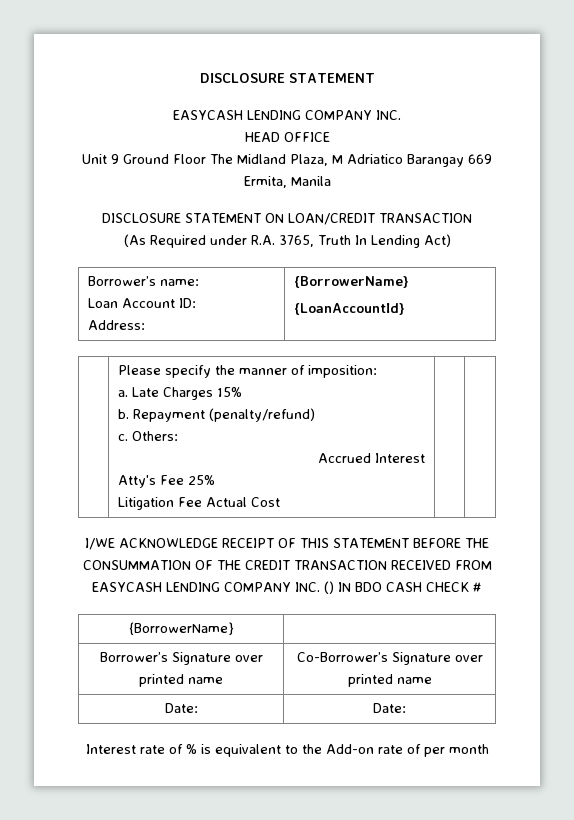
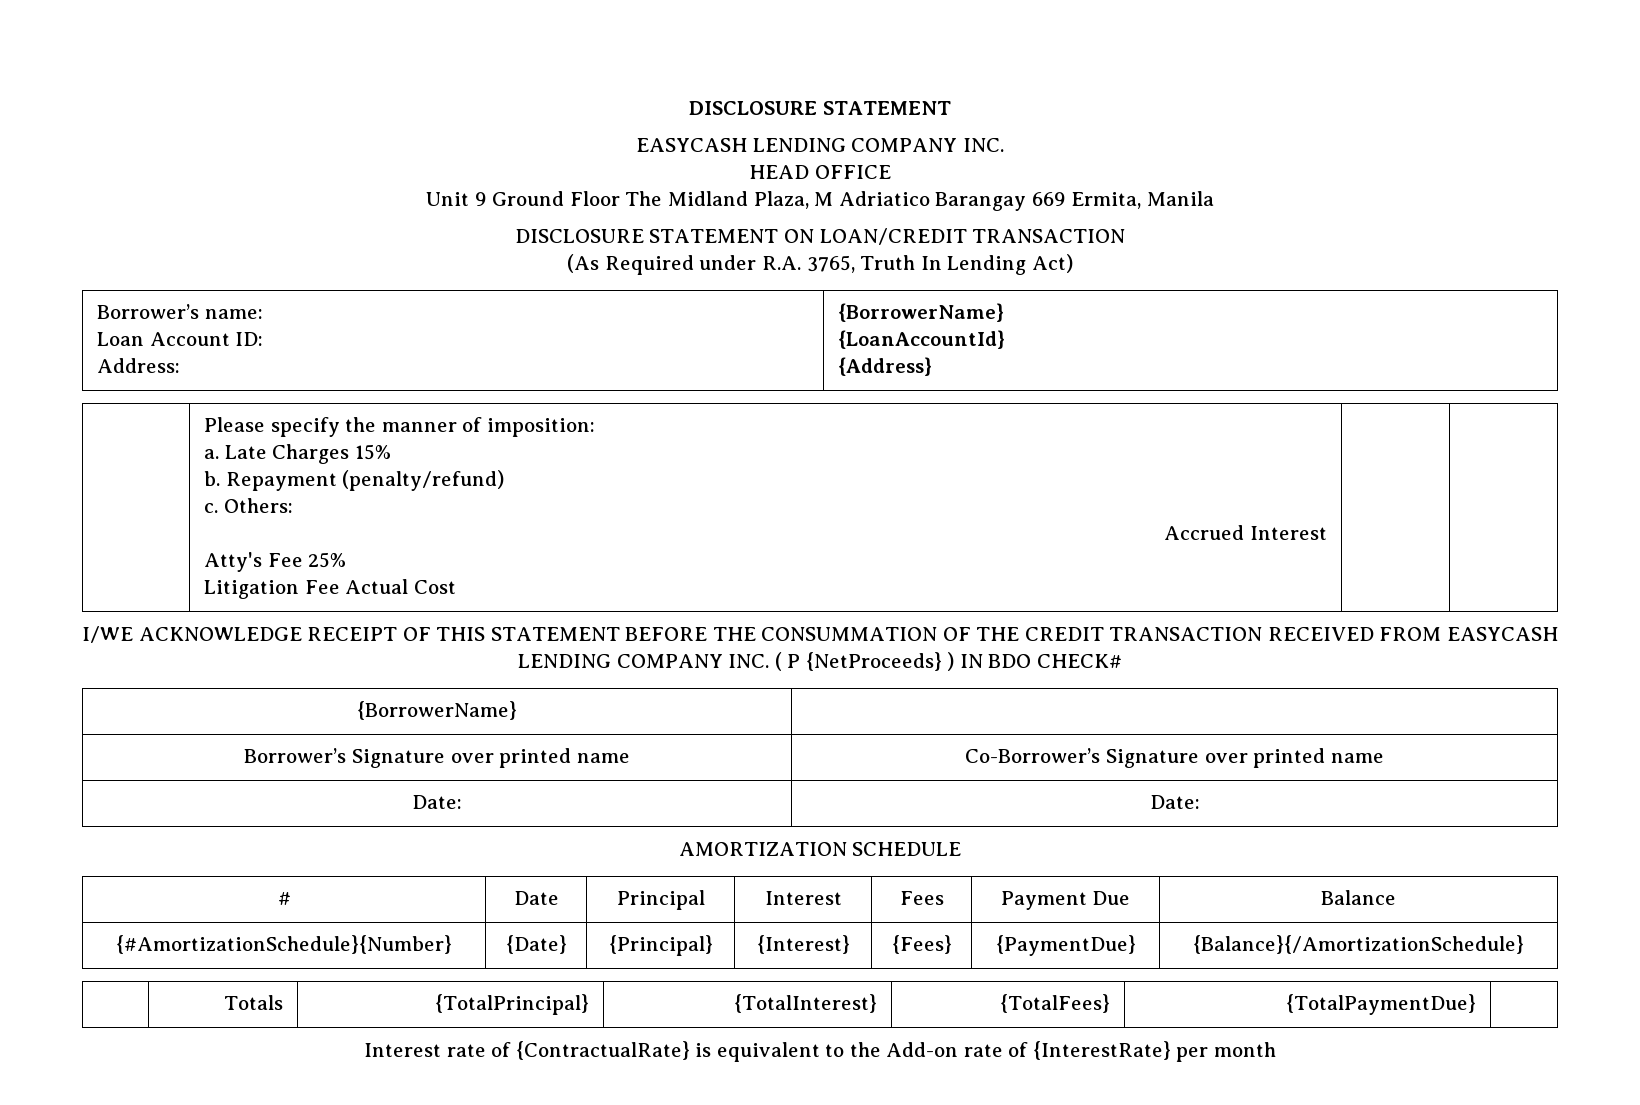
(404, 309) none -> [837,357,932,376] // {Address}
[324,581,482,594] () IN BDO CASH CHECK # -> [774,652,1122,671] ( P {NetProceeds} ) IN BDO CHECK#
(406, 708) none -> [678,842,962,856] [277,892,291,905] [513,891,559,905] [616,890,705,910] [764,891,842,905] [899,891,944,905] [1000,891,1131,910] [1320,890,1396,905] [115,935,452,954] [505,935,567,954] [608,935,713,956] [756,935,850,954] [891,935,952,954] [995,935,1136,956] [1192,935,1524,954] [224,995,284,1010] [435,994,590,1015] [734,994,878,1013] [1000,994,1111,1013] [1286,994,1477,1015] // AMORTIZATION SCHEDULE // # | Date | Principal | Interest | Fees | Payment Due | Balance // {#AmortizationSchedule}{Number} | {Date} | {Principal} | {Interest} | {Fees} | {PaymentDue} | {Balance}{/AmortizationSchedule} // | Totals | {TotalPrincipal} | {TotalInterest} | {TotalFees} | {TotalPaymentDue} |
[185,744,197,754] % -> [515,1041,690,1060] {ContractualRate}
(421, 749) none -> [1032,1041,1171,1060] {InterestRate}

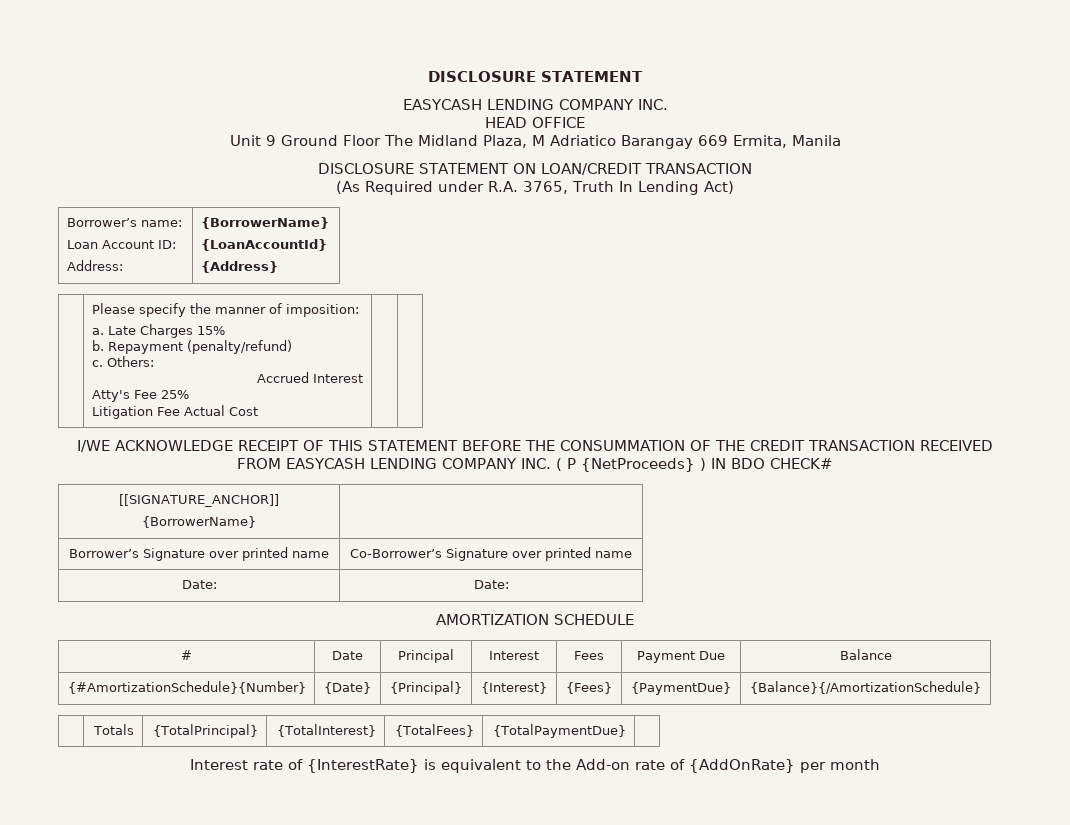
(1122, 661) none -> [119,494,280,507] [[SIGNATURE_ANCHOR]] //
[515,1041,690,1060] {ContractualRate} -> [307,759,419,773] {InterestRate}
[1032,1041,1171,1060] {InterestRate} -> [689,759,795,773] {AddOnRate}

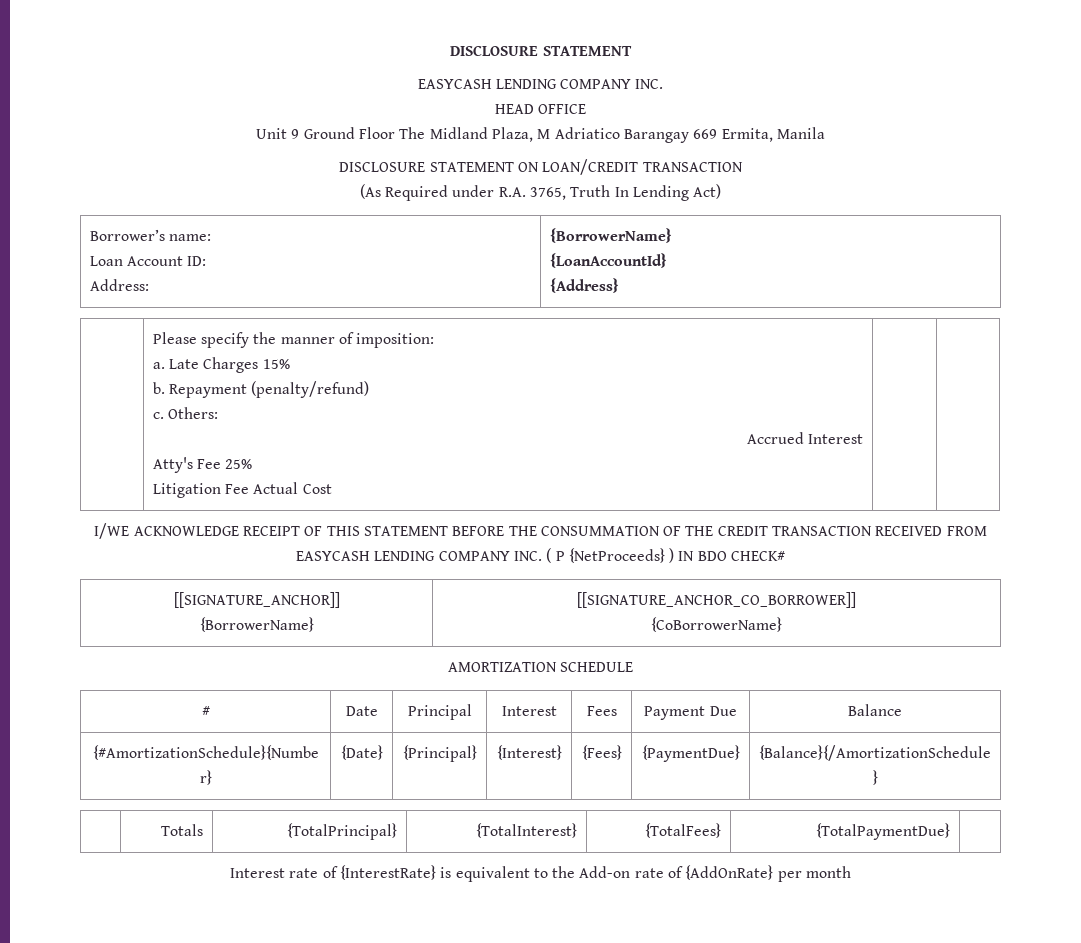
[69,547,329,561] [350,547,632,561] [181,580,217,589] [473,580,509,589] // Borrower’s Signature over printed name | Co-Borrower’s Signature over printed name // Date: | Date: -> [577,592,856,608] [651,617,782,632] [[SIGNATURE_ANCHOR_CO_BORROWER]] // {CoBorrowerName}

